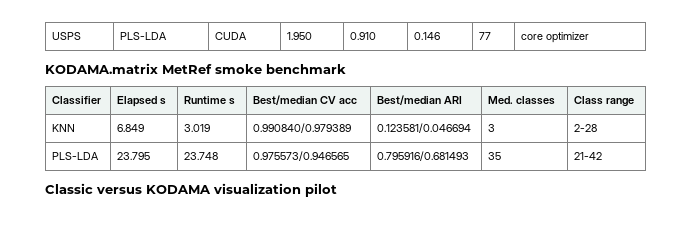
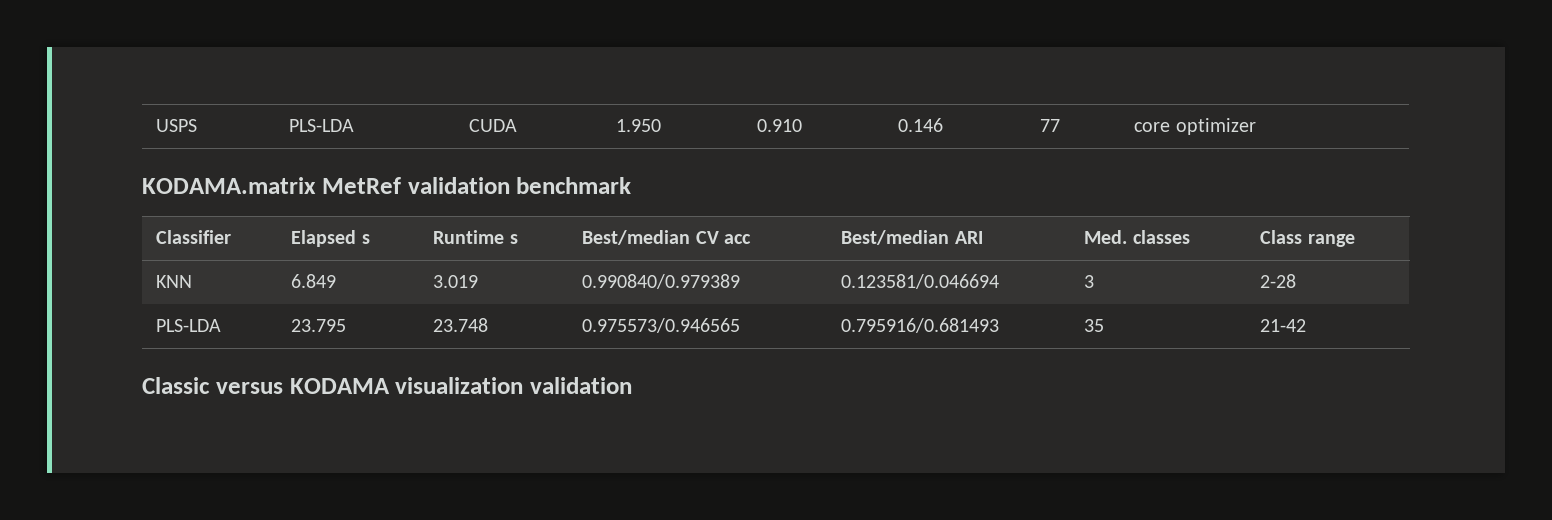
[215,64,262,74] smoke -> [407,177,510,194] validation
[305,183,337,197] pilot -> [530,377,632,394] validation

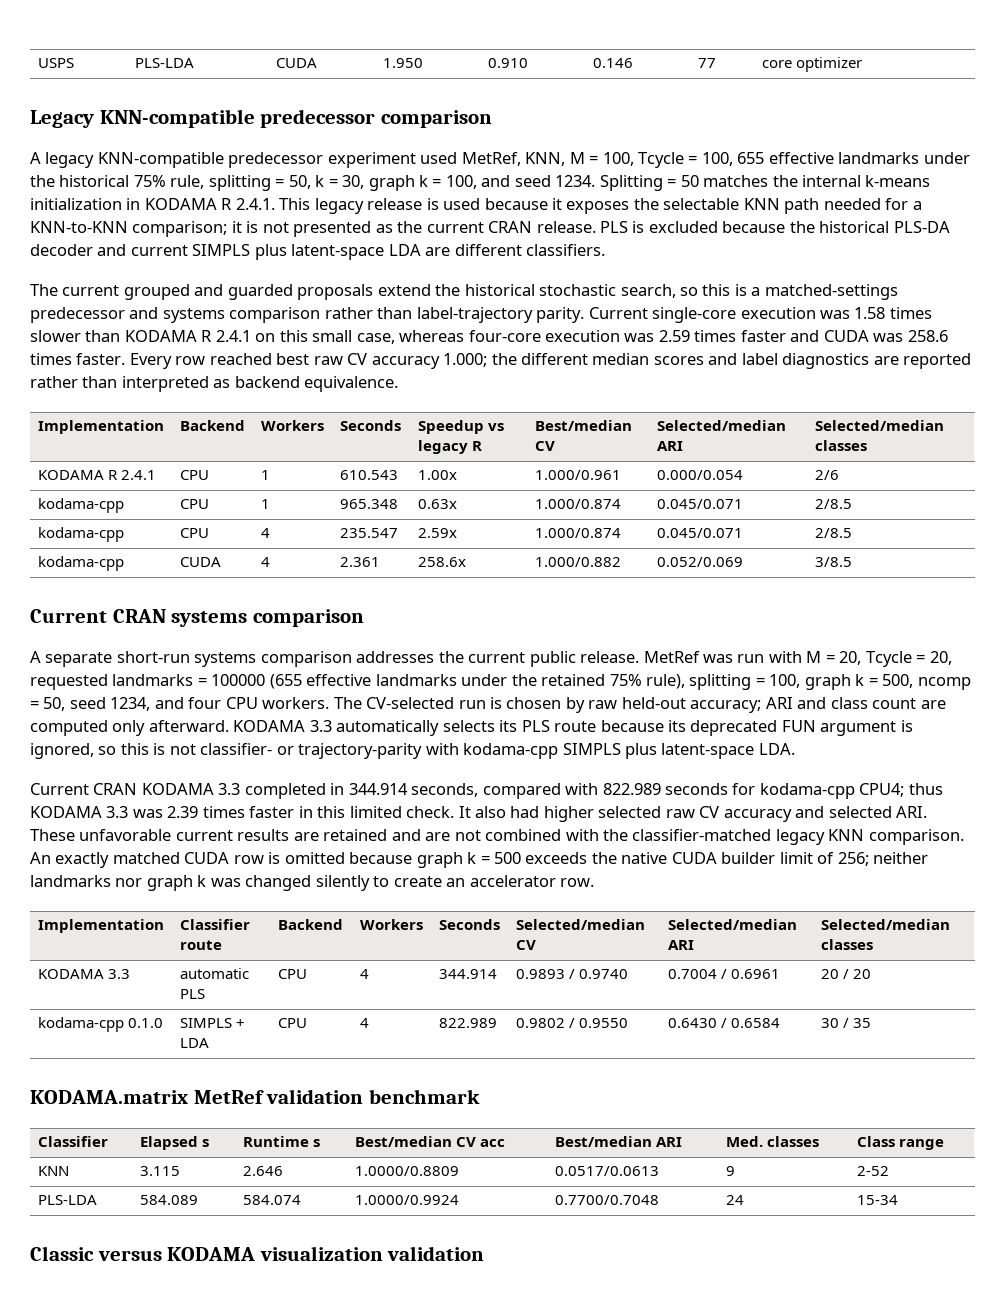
(1256, 126) none -> [30,109,492,128] [30,152,970,168] [30,175,931,191] [30,198,922,214] [30,221,950,237] [30,244,606,260] [30,284,898,300] [30,307,932,323] [30,330,948,344] [30,353,972,369] [30,376,399,392] [37,420,164,434] [179,420,245,431] [260,420,324,431] [339,420,401,431] [417,420,504,434] [417,440,482,454] [534,420,632,431] [534,441,555,451] [656,420,786,431] [656,441,683,451] [814,420,944,431] [814,440,867,451] [37,470,156,480] [179,470,209,480] [260,470,270,480] [339,470,398,480] [417,470,457,480] [534,470,621,480] [656,470,743,480] [814,470,839,480] [37,498,124,513] [179,499,209,509] [260,499,270,509] [339,499,398,509] [417,499,457,509] [534,499,621,509] [656,499,743,509] [814,499,852,509] [37,527,124,542] [179,528,209,538] [260,528,270,538] [339,528,398,538] [417,528,457,538] [534,528,621,538] [656,528,743,538] [814,528,852,538] [37,556,124,571] [179,557,221,567] [260,557,270,567] [339,557,380,567] [417,557,466,567] [534,557,621,567] [656,557,743,567] [814,557,852,567] [30,609,364,627] [30,651,952,667] [30,674,971,690] [30,697,946,713] [30,720,913,736] [30,743,795,759] [30,783,943,799] [30,806,928,822] [30,829,964,845] [30,852,929,868] [30,875,595,891] [37,919,164,933] [179,919,250,930] [179,940,222,950] [277,919,343,930] [359,919,423,930] [438,919,500,930] [515,919,645,930] [515,940,536,950] [667,919,797,930] [667,940,694,950] [820,919,950,930] [820,939,873,950] [37,969,130,979] [179,968,249,979] [179,989,205,999] [277,969,307,979] [359,969,369,979] [438,969,497,979] [515,969,628,979] [667,969,780,979] [820,969,871,979] [37,1017,163,1032] [179,1018,245,1028] [179,1038,209,1048] [277,1018,307,1028] [359,1018,369,1028] [438,1018,497,1028] [515,1018,628,1028] [667,1018,780,1028] [820,1018,871,1028] // Legacy KNN-compatible predecessor comparison // A legacy KNN-compatible predecessor experiment used MetRef, KNN, M = 100, Tcycle = 100, 655 effective landmarks under the historical 75% rule, splitting = 50, k = 30, graph k = 100, and seed 1234. Splitting = 50 matches the internal k-means initialization in KODAMA R 2.4.1. This legacy release is used because it exposes the selectable KNN path needed for a KNN-to-KNN comparison; it is not presented as the current CRAN release. PLS is excluded because the historical PLS-DA decoder and current SIMPLS plus latent-space LDA are different classifiers. // The current grouped and guarded proposals extend the historical stochastic search, so this is a matched-settings predecessor and systems comparison rather than label-trajectory parity. Current single-core execution was 1.58 times slower than KODAMA R 2.4.1 on this small case, whereas four-core execution was 2.59 times faster and CUDA was 258.6 times faster. Every row reached best raw CV accuracy 1.000; the different median scores and label diagnostics are reported rather than interpreted as backend equivalence. // Implementation | Backend | Workers | Seconds | Speedup vs legacy R | Best/median CV | Selected/median ARI | Selected/median classes // KODAMA R 2.4.1 | CPU | 1 | 610.543 | 1.00x | 1.000/0.961 | 0.000/0.054 | 2/6 // kodama-cpp | CPU | 1 | 965.348 | 0.63x | 1.000/0.874 | 0.045/0.071 | 2/8.5 // kodama-cpp | CPU | 4 | 235.547 | 2.59x | 1.000/0.874 | 0.045/0.071 | 2/8.5 // kodama-cpp | CUDA | 4 | 2.361 | 258.6x | 1.000/0.882 | 0.052/0.069 | 3/8.5 // Current CRAN systems comparison // A separate short-run systems comparison addresses the current public release. MetRef was run with M = 20, Tcycle = 20, requested landmarks = 100000 (655 effective landmarks under the retained 75% rule), splitting = 100, graph k = 500, ncomp = 50, seed 1234, and four CPU workers. The CV-selected run is chosen by raw held-out accuracy; ARI and class count are computed only afterward. KODAMA 3.3 automatically selects its PLS route because its deprecated FUN argument is ignored, so this is not classifier- or trajectory-parity with kodama-cpp SIMPLS plus latent-space LDA. // Current CRAN KODAMA 3.3 completed in 344.914 seconds, compared with 822.989 seconds for kodama-cpp CPU4; thus KODAMA 3.3 was 2.39 times faster in this limited check. It also had higher selected raw CV accuracy and selected ARI. These unfavorable current results are retained and are not combined with the classifier-matched legacy KNN comparison. An exactly matched CUDA row is omitted because graph k = 500 exceeds the native CUDA builder limit of 256; neither landmarks nor graph k was changed silently to create an accelerator row. // Implementation | Classifier route | Backend | Workers | Seconds | Selected/median CV | Selected/median ARI | Selected/median classes // KODAMA 3.3 | automatic PLS | CPU | 4 | 344.914 | 0.9893 / 0.9740 | 0.7004 / 0.6961 | 20 / 20 // kodama-cpp 0.1.0 | SIMPLS + LDA | CPU | 4 | 822.989 | 0.9802 / 0.9550 | 0.6430 / 0.6584 | 30 / 35
[291,274,337,288] [433,275,479,288] [582,274,741,289] [841,274,1000,289] [1084,275,1095,288] [1260,274,1297,288] [156,319,222,332] [291,319,347,332] [433,318,489,332] [582,318,741,333] [841,318,1000,333] [1084,319,1105,332] [1260,319,1307,332] 6.849 | 3.019 | 0.990840/0.979389 | 0.123581/0.046694 | 3 | 2-28 // PLS-LDA | 23.795 | 23.748 | 0.975573/0.946565 | 0.795916/0.681493 | 35 | 21-42 -> [139,1166,180,1176] [242,1166,283,1176] [354,1166,459,1176] [554,1166,659,1176] [725,1166,735,1176] [856,1166,889,1176] [37,1195,97,1205] [139,1195,198,1205] [242,1195,301,1205] [354,1195,459,1205] [554,1195,659,1205] [725,1195,744,1205] [856,1195,898,1205] 3.115 | 2.646 | 1.0000/0.8809 | 0.0517/0.0613 | 9 | 2-52 // PLS-LDA | 584.089 | 584.074 | 1.0000/0.9924 | 0.7700/0.7048 | 24 | 15-34

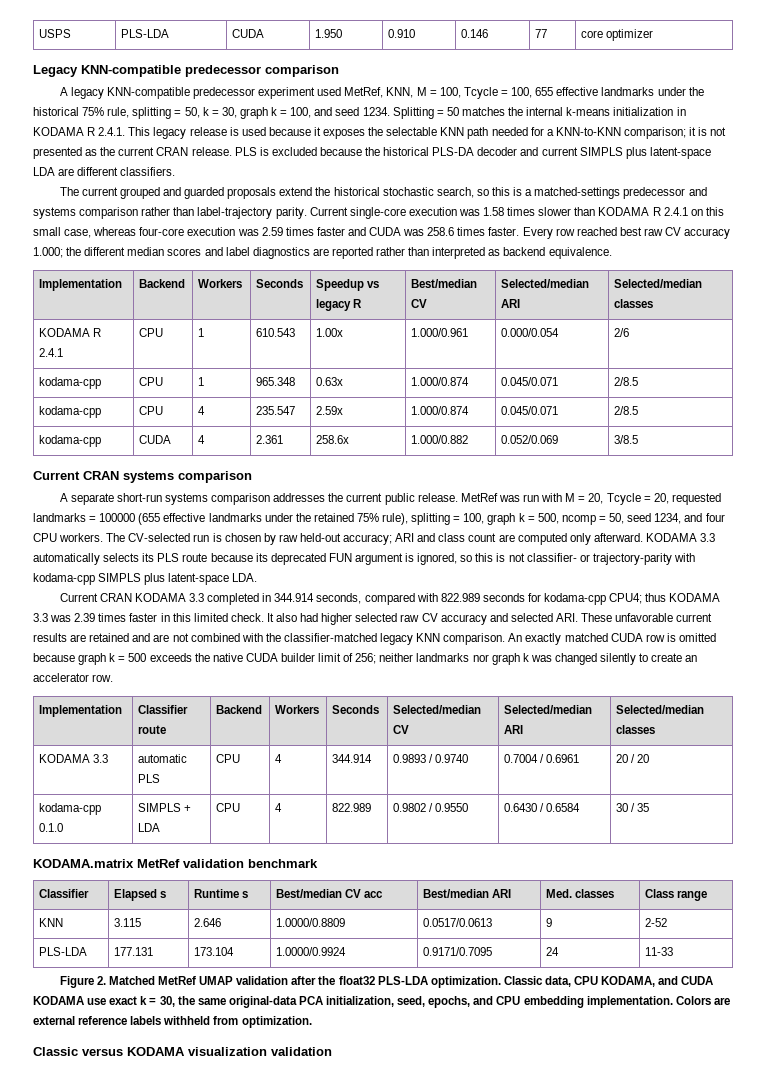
[139,1195,198,1205] [242,1195,301,1205] 584.089 | 584.074 -> [114,947,154,956] [194,947,235,956] 177.131 | 173.104
[554,1195,659,1205] 0.7700/0.7048 -> [423,947,493,956] 0.9171/0.7095
[856,1195,898,1205] 15-34 -> [645,947,674,956] [59,976,714,988] [33,996,730,1008] [33,1016,312,1028] 11-33 // Figure 2. Matched MetRef UMAP validation after the float32 PLS-LDA optimization. Classic data, CPU KODAMA, and CUDA KODAMA use exact k = 30, the same original-data PCA initialization, seed, epochs, and CPU embedding implementation. Colors are external reference labels withheld from optimization.

